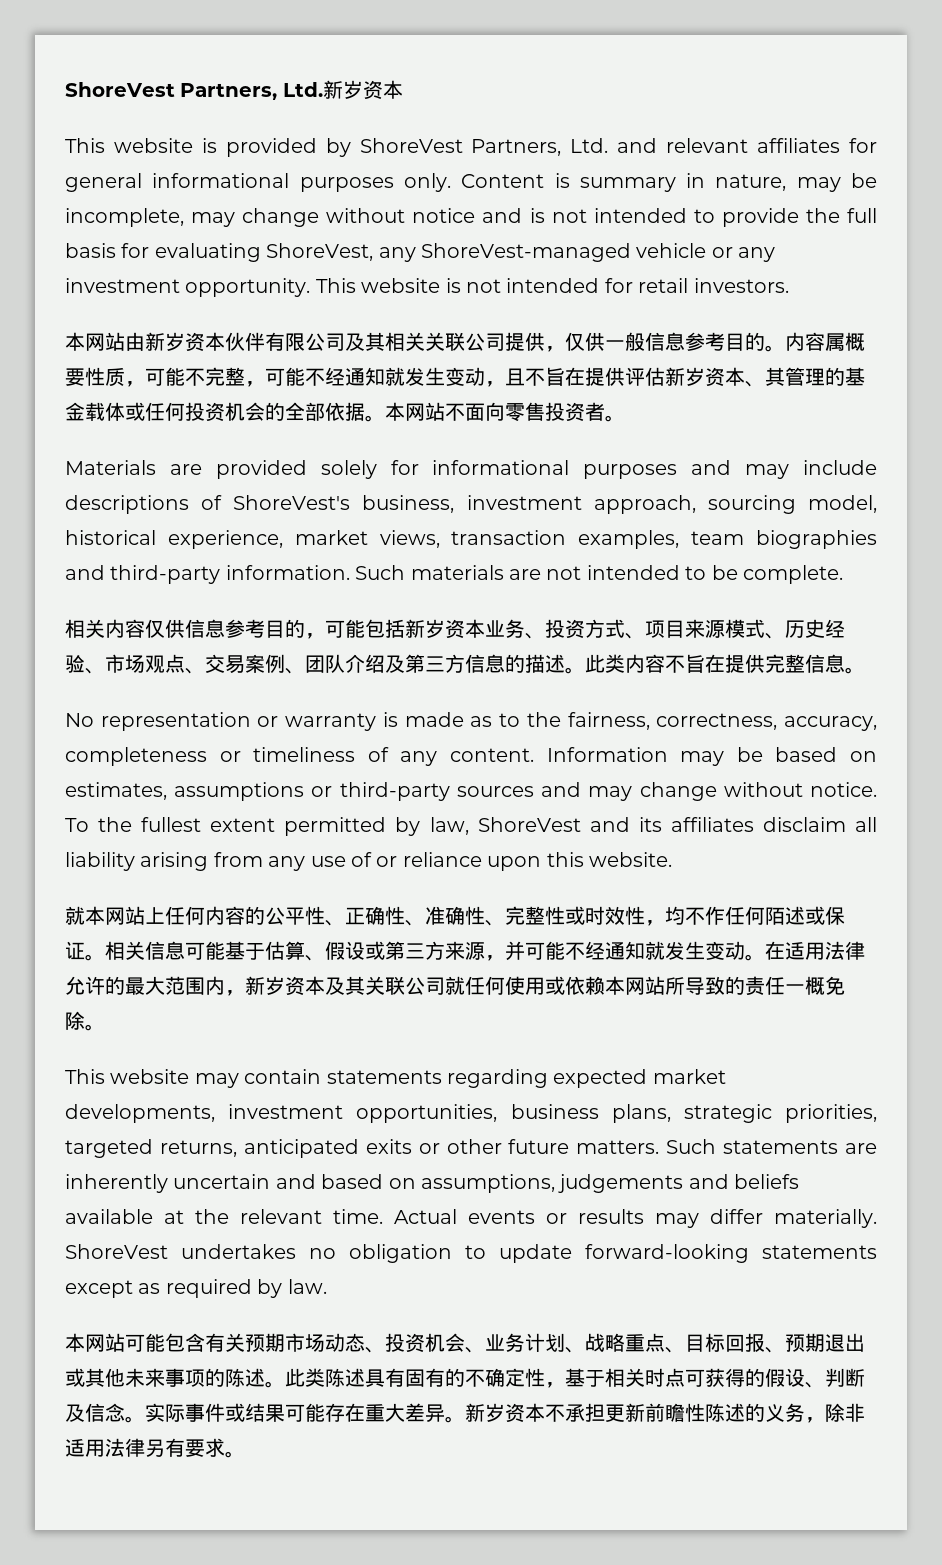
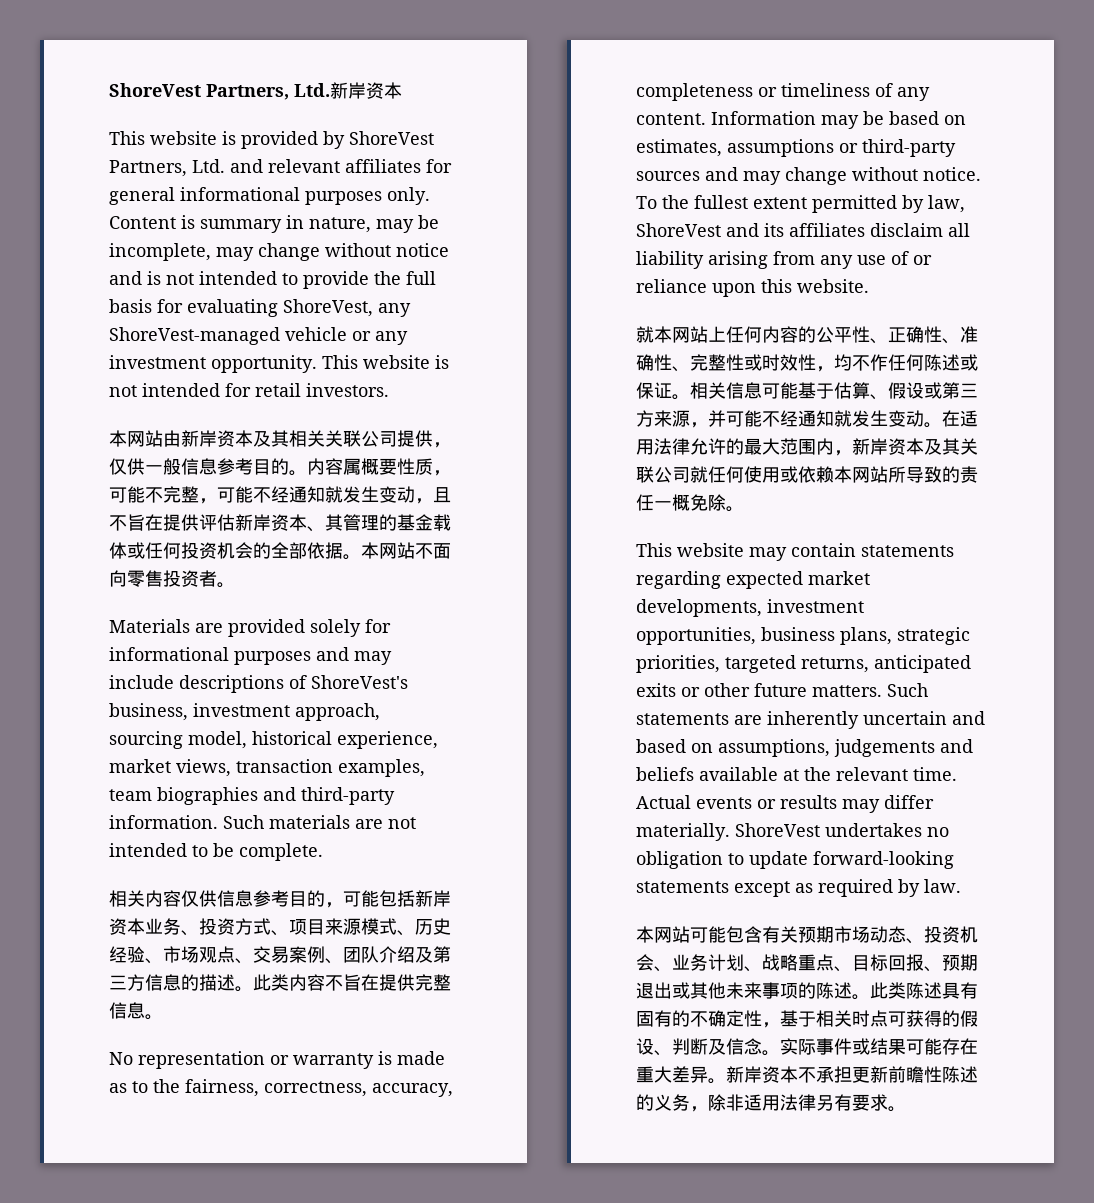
[342,80,363,99] 岁 -> [348,82,366,99] 岸
[165,332,345,352] 岁资本伙伴有限公司 -> [199,430,253,447] 岸资本
[685,367,705,386] 岁 -> [253,514,271,531] 岸
[425,619,445,638] 岁 -> [433,890,451,907] 岸
[765,907,785,925] 陌 -> [924,354,942,371] 陈
[265,976,285,995] 岁 -> [870,438,888,455] 岸
[485,1403,505,1422] 岁 -> [744,1066,762,1083] 岸

